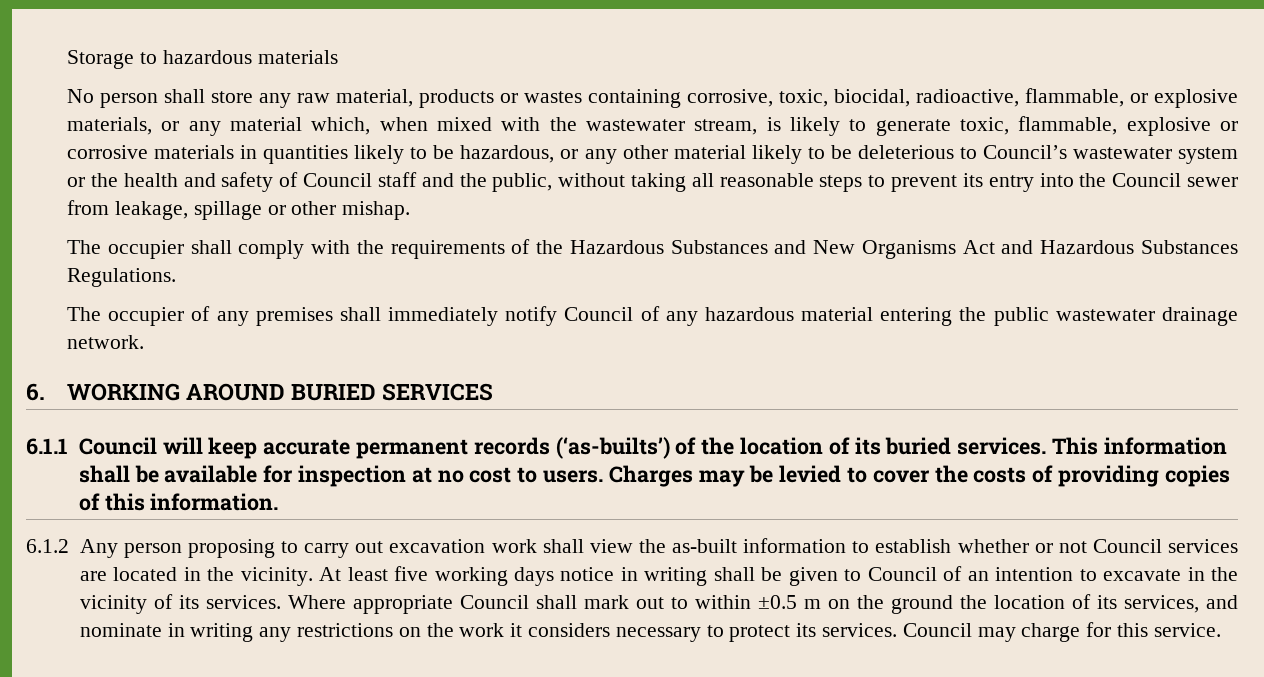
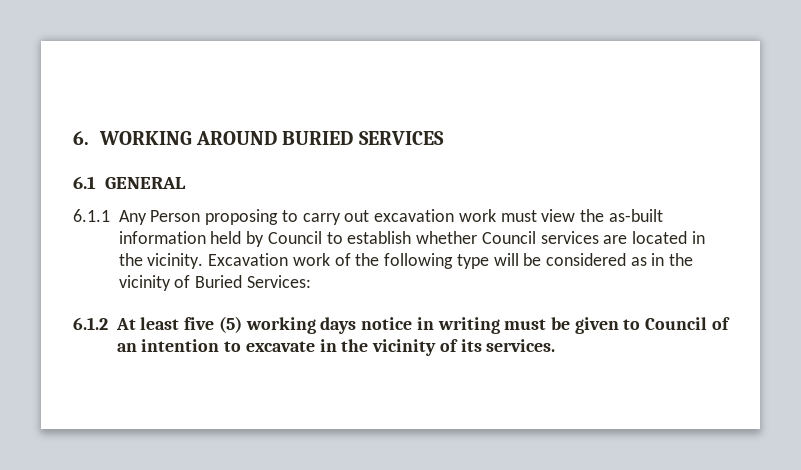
[67,50,338,69] [67,88,1239,108] [67,116,1238,136] [67,145,1238,164] [67,172,1239,192] [67,200,411,220] [67,239,1239,259] [67,268,177,287] [67,306,1239,326] [67,335,145,349] Storage to hazardous materials // No person shall store any raw material, products or wastes containing corrosive, toxic, biocidal, radioactive, flammable, or explosive materials, or any material which, when mixed with the wastewater stream, is likely to generate toxic, flammable, explosive or corrosive materials in quantities likely to be hazardous, or any other material likely to be deleterious to Council’s wastewater system or the health and safety of Council staff and the public, without taking all reasonable steps to prevent its entry into the Council sewer from leakage, spillage or other mishap. // The occupier shall comply with the requirements of the Hazardous Substances and New Organisms Act and Hazardous Substances Regulations. // The occupier of any premises shall immediately notify Council of any hazardous material entering the public wastewater drainage network. // -> (73, 138) none
[26,437,1227,459] [78,465,1230,487] [78,493,279,511] [26,539,182,558] 6.1.1 Council will keep accurate permanent records (‘as-builts’) of the location of its buried services. This information shall be available for inspection at no cost to users. Charges may be levied to cover the costs of providing copies of this information. // 6.1.2 Any person -> [73,176,186,189] [73,209,201,225] 6.1 GENERAL // 6.1.1 Any Person
[542,539,584,553] shall -> [500,210,537,222] must
(847, 545) none -> [210,231,322,247] held by Council
[1034,541,1087,553] or not -> (478, 237) none
(313, 576) none -> [208,253,694,269] [118,275,311,291] [73,317,108,330] Excavation work of the following type will be considered as in the vicinity of Buried Services: // 6.1.2
(429, 573) none -> [218,316,242,333] (5)
[713,567,755,581] shall -> [504,319,547,330] must
[287,594,1239,614] [79,622,1221,642] Where appropriate Council shall mark out to within ±0.5 m on the ground the location of its services, and nominate in writing any restrictions on the work it considers necessary to protect its services. Council may charge for this service. -> (556, 345) none

